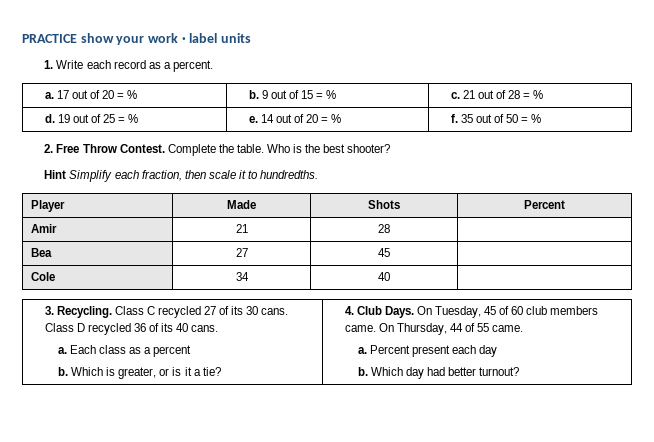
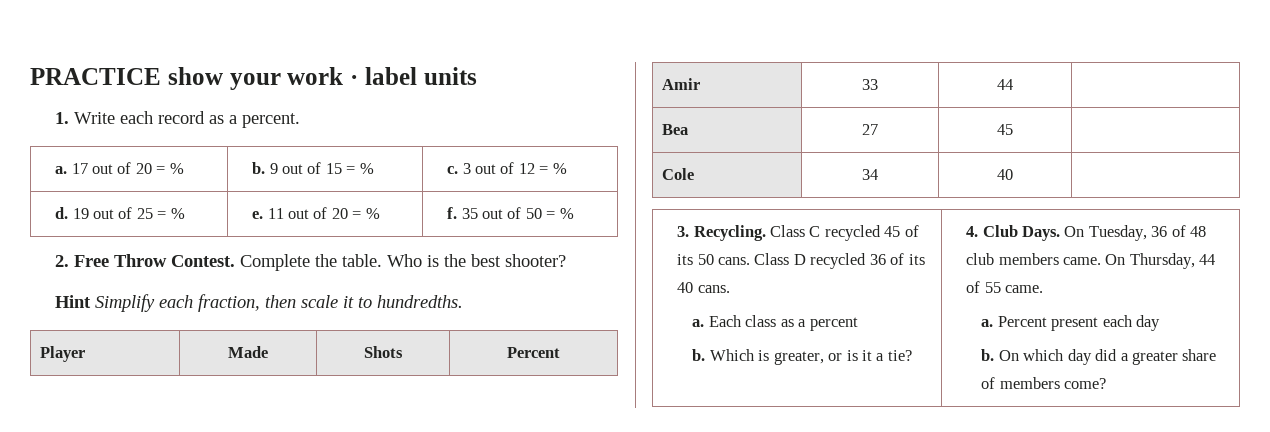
[462,90,520,99] 21 out of 28 -> [462,162,535,174] 3 out of 12
[260,114,274,123] 14 -> [267,208,284,219] 11
[235,224,248,233] [378,224,390,233] 21 | 28 -> [862,79,878,90] [997,79,1013,90] 33 | 44
[204,306,259,315] 27 of its 30 -> [884,225,919,237] [677,254,714,265] 45 of its 50
[484,306,524,315] 45 of 60 -> [1151,225,1207,237] 36 of 48
[371,367,520,379] Which day had better turnout? -> [998,349,1217,365] [981,377,1107,389] On which day did a greater share of members come?

